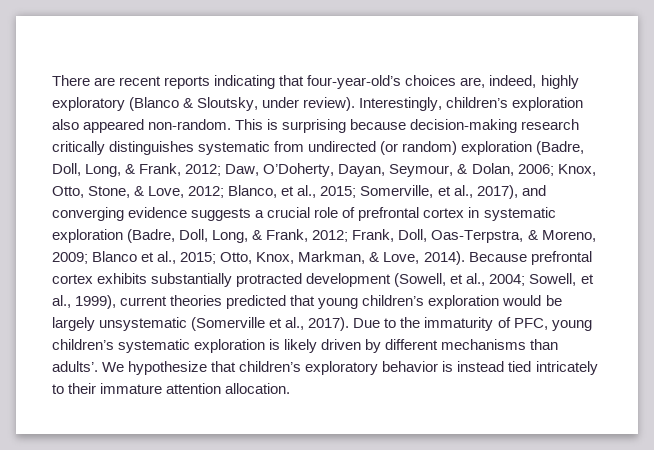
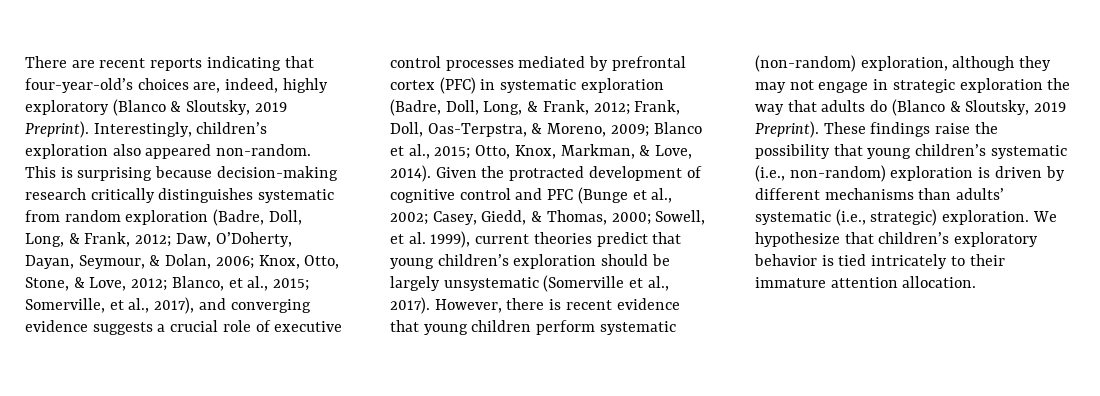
[262,97,356,111] under review). -> [254,102,287,112] [25,121,89,138] 2019 Preprint).
[308,141,458,155] undirected (or random) -> [64,210,121,222] random
[358,207,465,221] prefrontal cortex -> [274,321,343,332] [390,56,686,71] [390,77,476,94] executive control processes mediated by prefrontal cortex (PFC)
[468,251,592,265] [52,273,526,287] Because prefrontal cortex exhibits substantially protracted development (Sowell, et al., 2004; -> [435,166,702,181] [390,187,673,204] [390,210,651,225] Given the protracted development of cognitive control and PFC (Bunge et al., 2002; Casey, Giedd, & Thomas, 2000;
[52,295,71,308] al., -> [408,232,426,244] al.
[226,295,287,309] predicted -> [596,232,648,247] predict
[502,295,542,306] would -> [601,254,649,266] should
[353,317,548,331] Due to the immaturity of PFC, -> [434,298,680,313] [390,320,676,335] [755,55,1052,72] [755,78,1071,93] [755,99,1067,116] [755,121,998,138] [755,144,863,159] However, there is recent evidence that young children perform systematic (non-random) exploration, although they may not engage in strategic exploration the way that adults do (Blanco & Sloutsky, 2019 Preprint). These findings raise the possibility that
(191, 346) none -> [755,165,886,182] (i.e., non-random)
[284,339,318,353] likely -> (991, 172) none
[52,361,98,372] adults’. -> [956,188,1005,200] [755,209,1030,226] adults’ systematic (i.e., strategic) exploration.
[457,361,505,372] instead -> (834, 260) none

